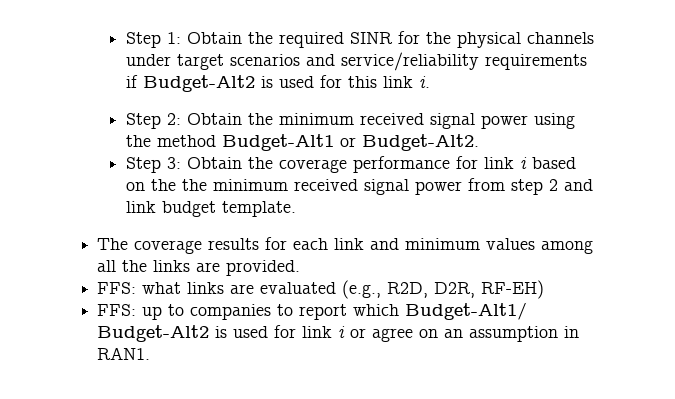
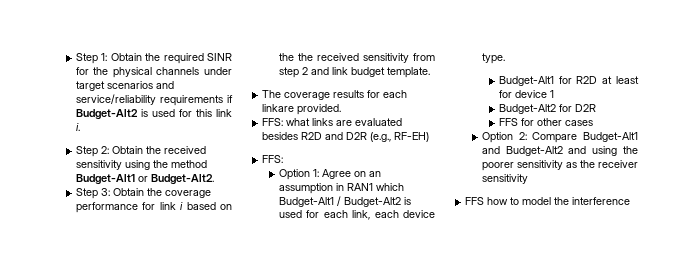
[278,113,528,129] minimum received signal power -> [163,146,206,154] [75,160,122,170] received sensitivity
[212,179,462,195] minimum received signal power -> [316,53,409,63] received sensitivity
[334,238,594,254] [97,260,221,272] link and minimum values among all the links are -> [262,104,295,112] linkare
[342,280,545,299] [97,302,528,320] [97,325,580,342] [97,347,151,360] (e.g., R2D, D2R, RF-EH) // FFS: up to companies to report which Budget-Alt1/ Budget-Alt2 is used for link i or agree on an assumption in RAN1. -> [262,132,430,142] [262,155,284,163] [278,169,381,180] [278,183,404,194] [278,196,411,207] [278,210,435,220] [481,53,505,64] [498,76,639,86] [498,90,554,98] [498,104,596,114] [498,118,593,126] [481,132,638,143] [481,146,638,156] [481,160,638,171] [481,174,528,184] [465,197,631,205] besides R2D and D2R (e.g., RF-EH) // FFS: // Option 1: Agree on an assumption in RAN1 which Budget-Alt1 / Budget-Alt2 is used for each link, each device type. // Budget-Alt1 for R2D at least for device 1 // Budget-Alt2 for D2R // FFS for other cases // Option 2: Compare Budget-Alt1 and Budget-Alt2 and using the poorer sensitivity as the receiver sensitivity // FFS how to model the interference

